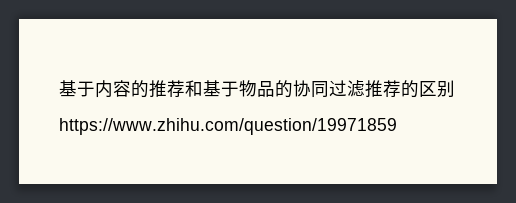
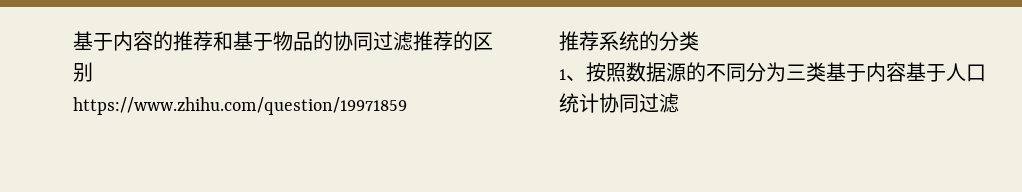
(397, 126) none -> [559,31,699,51] [559,62,986,82] [559,93,679,113] // 推荐系统的分类 // 1、按照数据源的不同分为三类基于内容基于人口统计协同过滤

